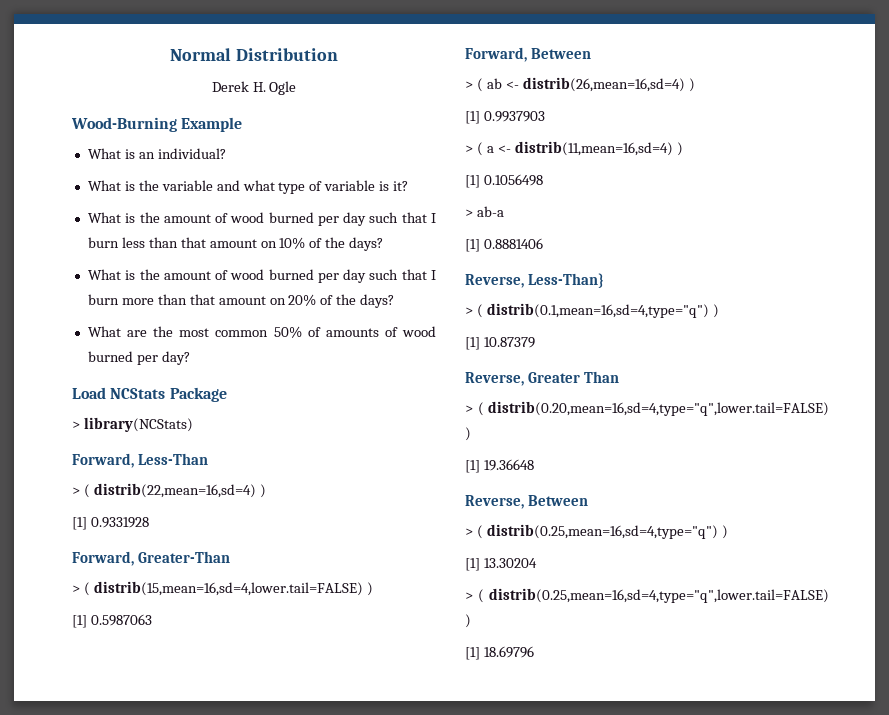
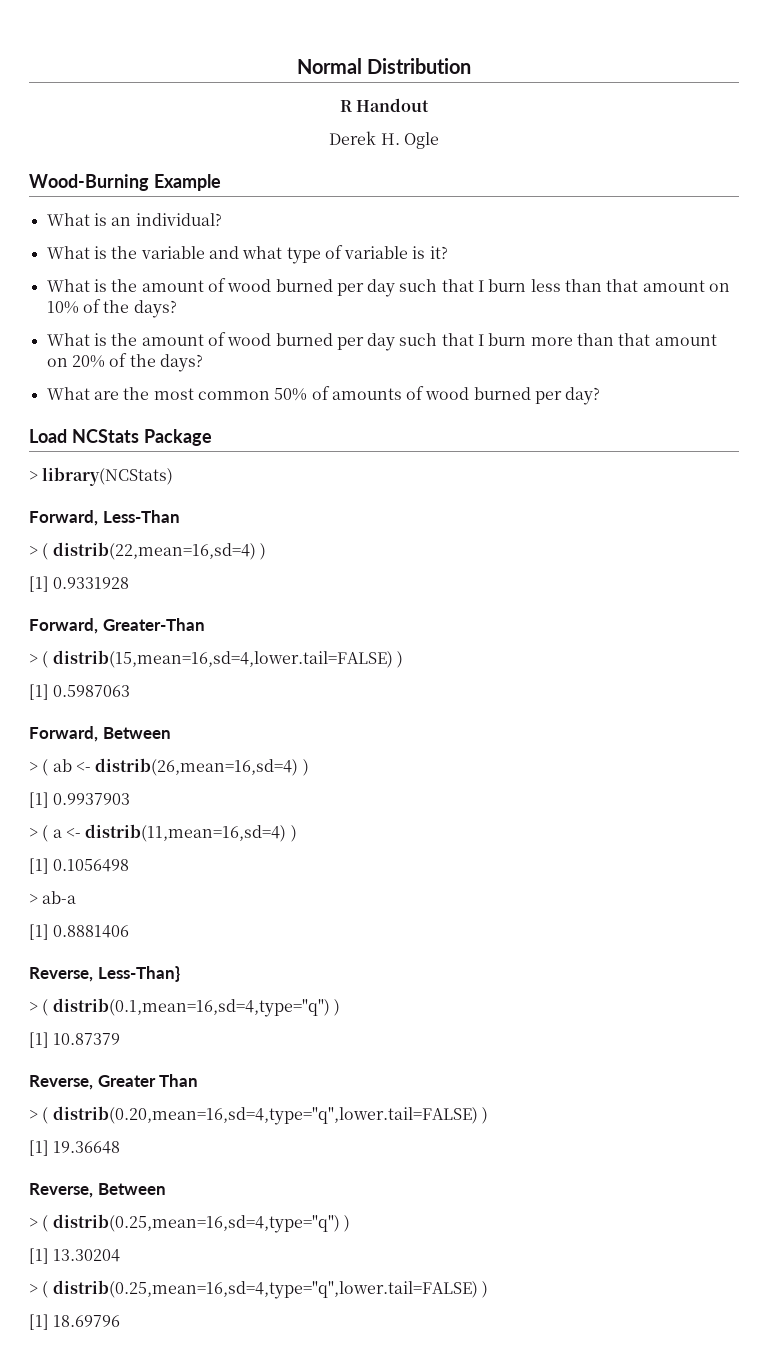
(338, 54) none -> [339,98,430,112] // R Handout

